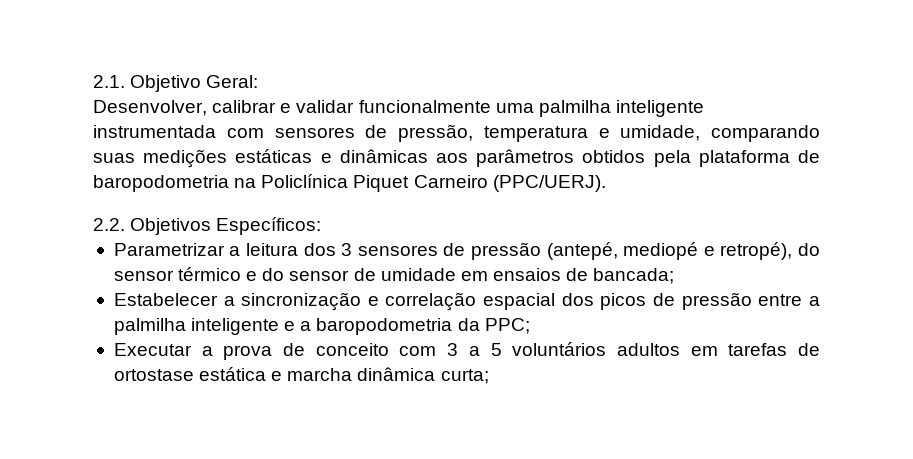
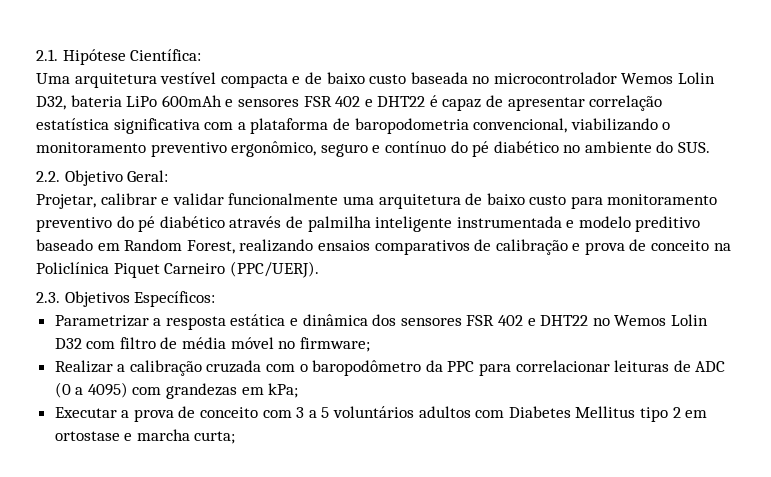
(125, 81) none -> [62,49,202,65] [36,72,716,88] [36,95,663,111] [36,118,671,134] [36,141,711,157] [36,171,60,182] Hipótese Científica: // Uma arquitetura vestível compacta e de baixo custo baseada no microcontrolador Wemos Lolin D32, bateria LiPo 600mAh e sensores FSR 402 e DHT22 é capaz de apresentar correlação estatística significativa com a plataforma de baropodometria convencional, viabilizando o monitoramento preventivo ergonômico, seguro e contínuo do pé diabético no ambiente do SUS. // 2.2.
[93,100,207,116] Desenvolver, -> [36,194,96,209] Projetar,
[538,100,704,117] [93,124,820,142] [93,149,821,168] [93,175,229,192] palmilha inteligente instrumentada com sensores de pressão, temperatura e umidade, comparando suas medições estáticas e dinâmicas aos parâmetros obtidos pela plataforma de baropodometria -> [378,193,718,209] [36,216,701,232] [36,239,710,255] arquitetura de baixo custo para monitoramento preventivo do pé diabético através de palmilha inteligente instrumentada e modelo preditivo baseado em Random Forest, realizando ensaios comparativos de calibração e prova de conceito
[93,218,125,231] 2.2. -> [36,292,60,303] 2.3.
[246,242,821,260] [113,267,675,284] [113,292,820,311] [113,318,530,335] leitura dos 3 sensores de pressão (antepé, mediopé e retropé), do sensor térmico e do sensor de umidade em ensaios de bancada; // Estabelecer a sincronização e correlação espacial dos picos de pressão entre a palmilha inteligente e a baropodometria da PPC; -> [165,314,708,330] [54,337,370,352] [54,360,726,376] [54,382,299,399] resposta estática e dinâmica dos sensores FSR 402 e DHT22 no Wemos Lolin D32 com filtro de média móvel no firmware; // Realizar a calibração cruzada com o baropodômetro da PPC para correlacionar leituras de ADC (0 a 4095) com grandezas em kPa;
[690,343,821,356] [113,367,267,381] em tarefas de ortostase estática -> [475,406,708,422] [54,431,120,441] com Diabetes Mellitus tipo 2 em ortostase
[357,367,436,381] dinâmica -> (190, 435) none

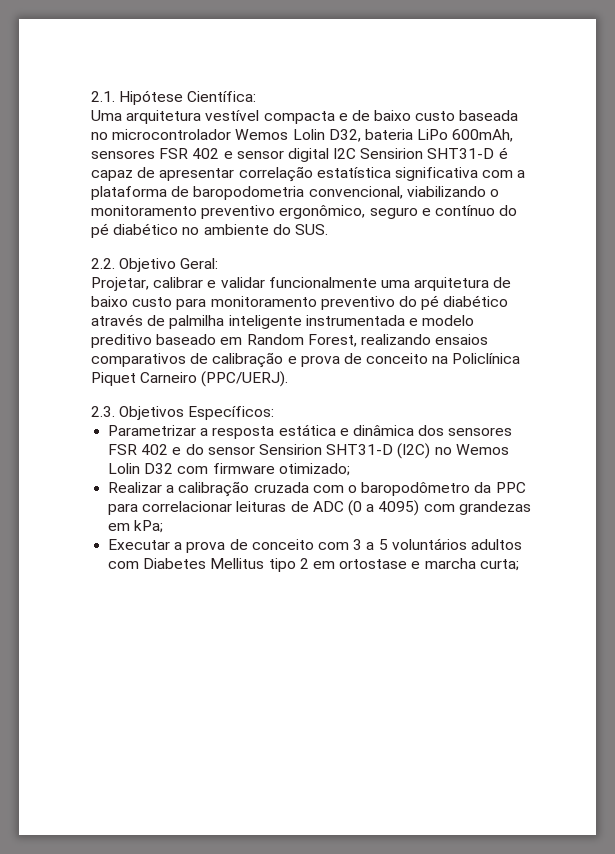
[161,95,426,107] 600mAh e sensores FSR 402 e DHT22 -> [452,129,514,142] [91,148,495,162] 600mAh, sensores FSR 402 e sensor digital I2C Sensirion SHT31-D
[540,315,589,326] DHT22 -> [185,443,431,459] do sensor Sensirion SHT31-D (I2C)
[119,337,370,352] filtro de média móvel no firmware; -> [212,463,350,476] firmware otimizado;

